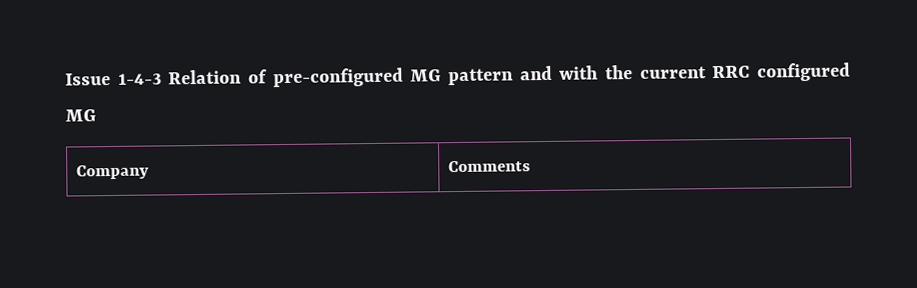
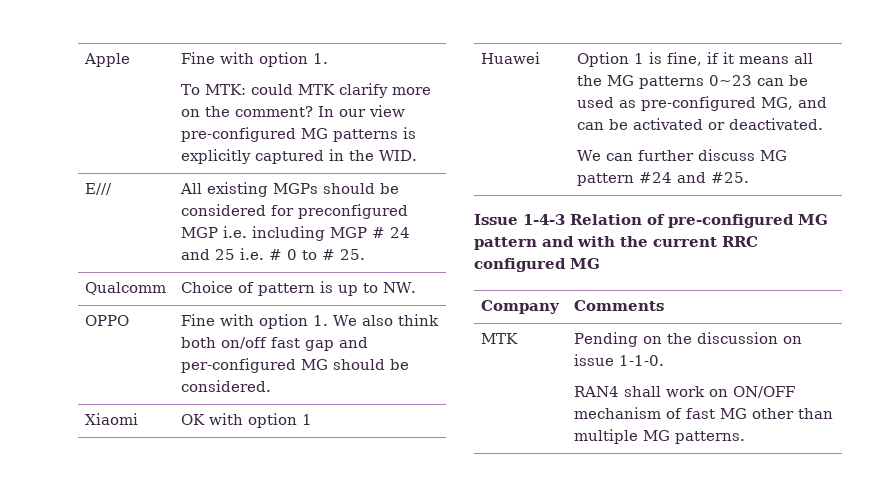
(65, 79) none -> [84,53,131,67] [181,52,329,67] [181,83,432,98] [181,105,406,117] [181,127,417,142] [181,149,418,164] [85,183,113,195] [180,182,400,197] [181,204,409,219] [181,226,411,241] [181,248,366,260] [85,282,167,295] [181,281,417,296] [85,315,130,326] [181,314,440,329] [181,337,369,351] [181,358,410,373] [181,380,272,392] [85,413,139,425] [181,413,313,428] [481,52,541,64] [577,52,814,67] [577,75,809,89] [577,96,828,111] [577,118,824,130] [577,149,788,161] [577,172,750,186] Apple | Fine with option 1. // To MTK: could MTK clarify more on the comment? In our view pre-configured MG patterns is explicitly captured in the WID. // E/// | All existing MGPs should be considered for preconfigured MGP i.e. including MGP # 24 and 25 i.e. # 0 to # 25. // Qualcomm | Choice of pattern is up to NW. // OPPO | Fine with option 1. We also think both on/off fast gap and per-configured MG should be considered. // Xiaomi | OK with option 1 // Huawei | Option 1 is fine, if it means all the MG patterns 0~23 can be used as pre-configured MG, and can be activated or deactivated. // We can further discuss MG pattern #24 and #25. //
(532, 166) none -> [481,333,519,344] [574,332,803,347] [574,354,665,366] [574,386,796,398] [574,407,834,419] [574,429,746,444] // MTK | Pending on the discussion on issue 1-1-0. // RAN4 shall work on ON/OFF mechanism of fast MG other than multiple MG patterns.

